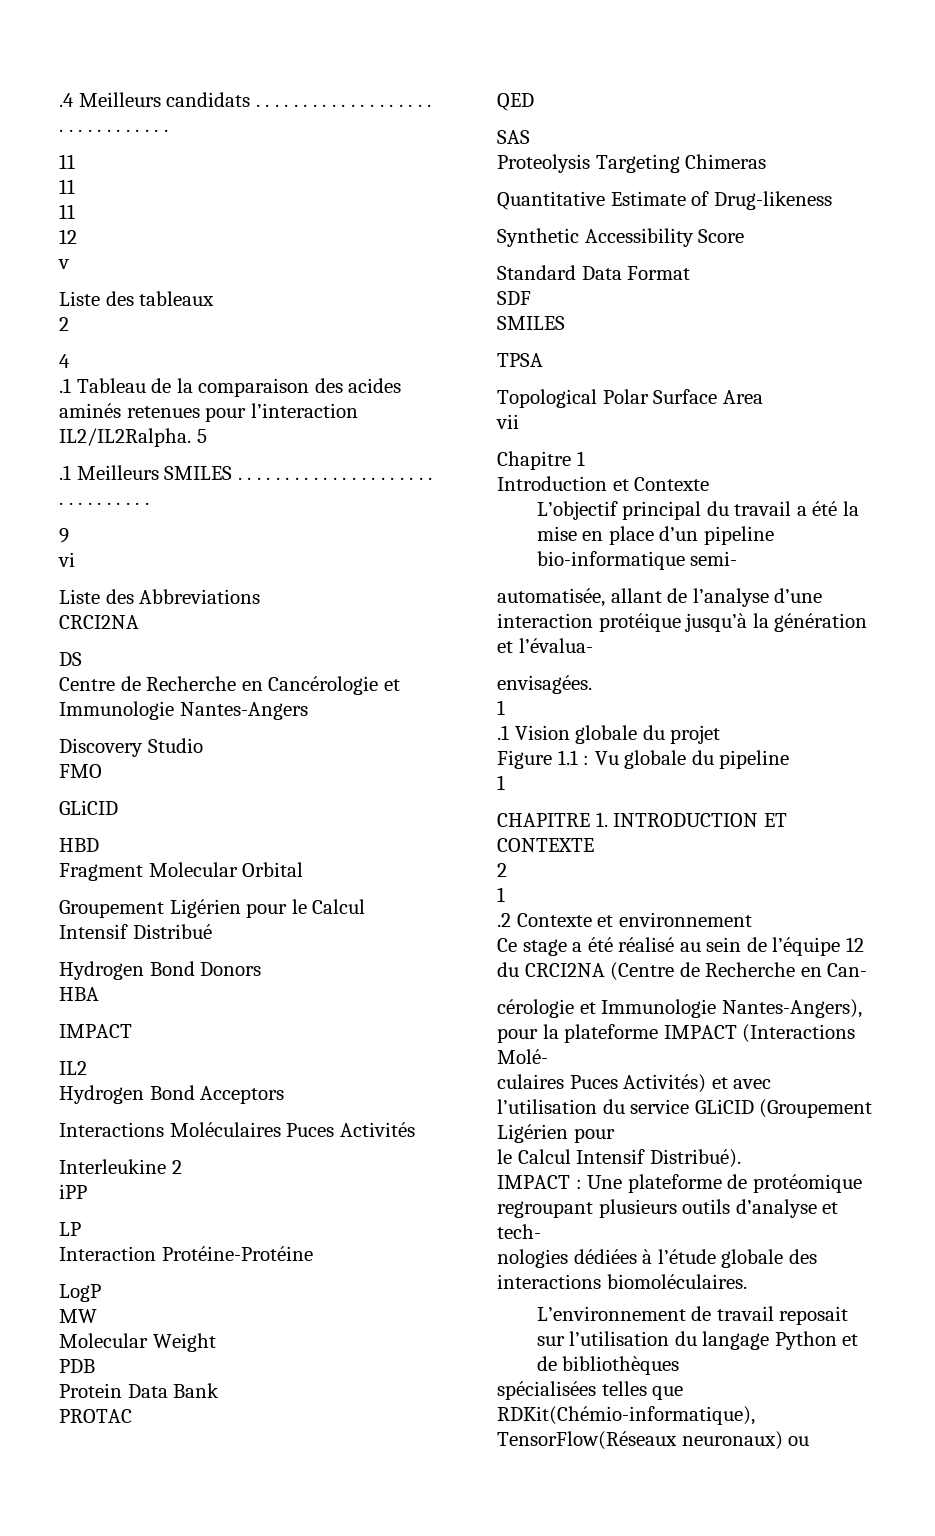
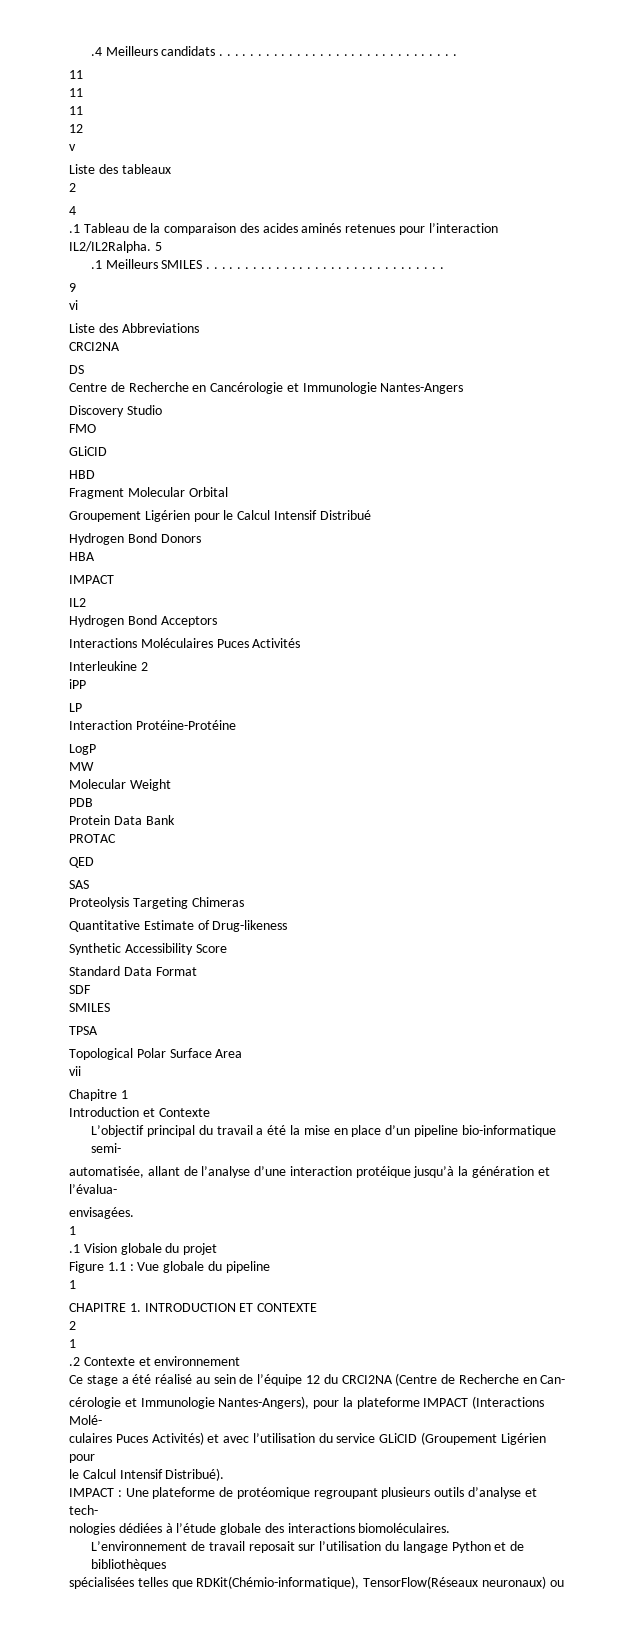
[594,751,619,765] Vu -> [137,1262,160,1271] Vue

